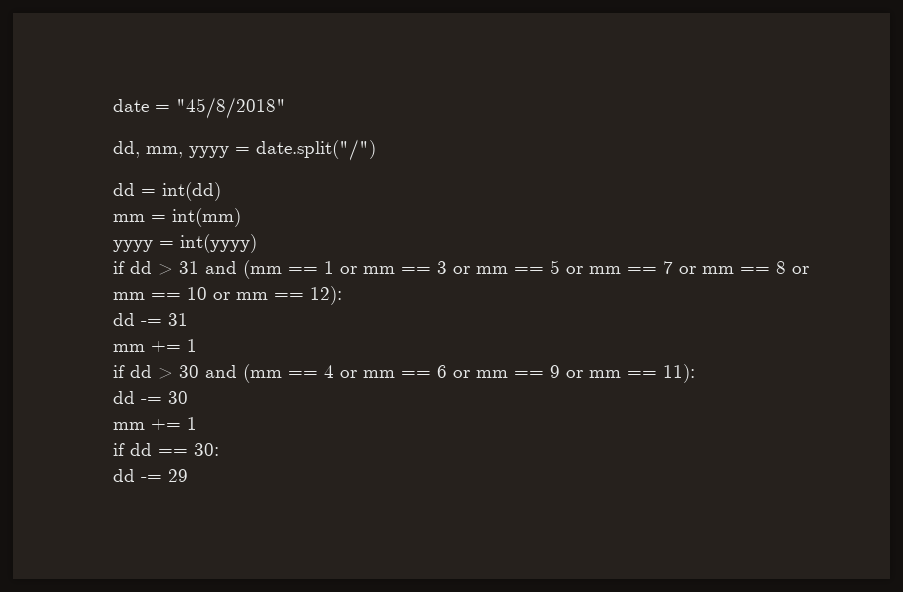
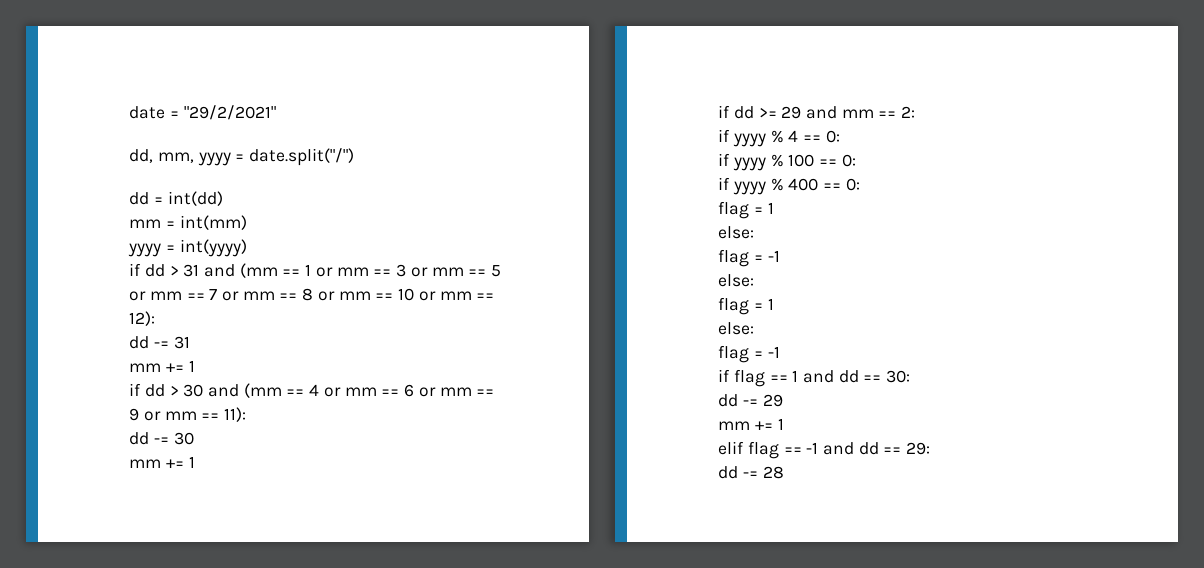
[175,97,286,119] "45/8/2018" -> [183,105,276,120] "29/2/2021"
(152, 449) none -> [758,106,916,119] [718,129,840,147] [718,153,856,171] [718,177,860,195] [718,201,774,219] [718,226,755,239] [718,249,780,267] [718,274,755,287] [718,297,774,315] [718,322,755,335] [718,345,780,363] [718,369,859,387] >= 29 and mm == 2: // if yyyy % 4 == 0: // if yyyy % 100 == 0: // if yyyy % 400 == 0: // flag = 1 // else: // flag = -1 // else: // flag = 1 // else: // flag = -1 // if flag == 1 and dd
(188, 475) none -> [718,418,784,430] [718,441,931,459] [718,466,784,479] // mm += 1 // elif flag == -1 and dd == 29: // dd -= 28

